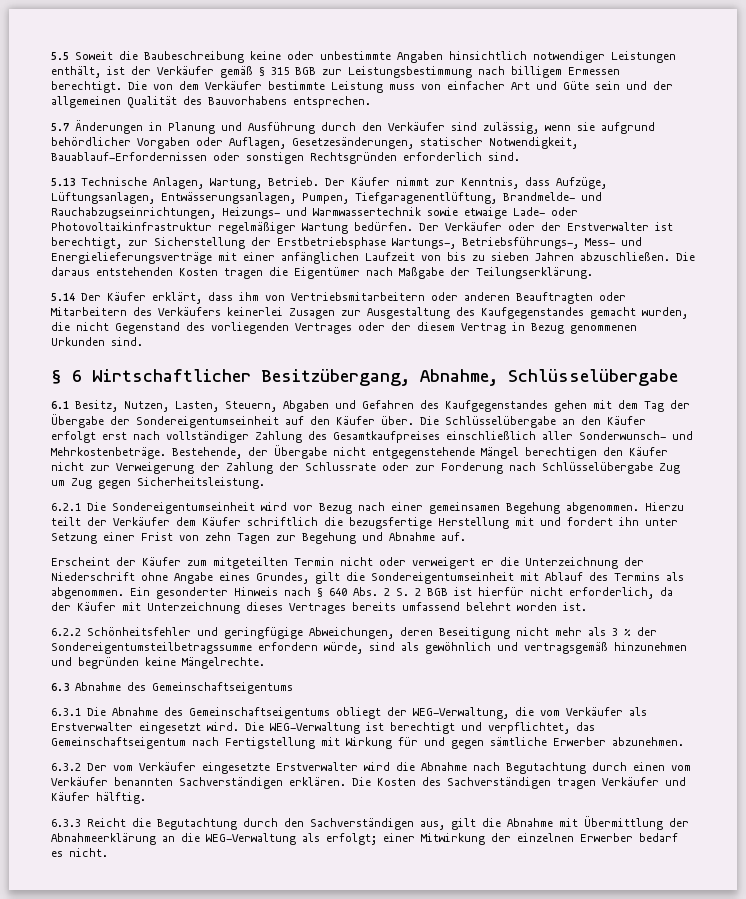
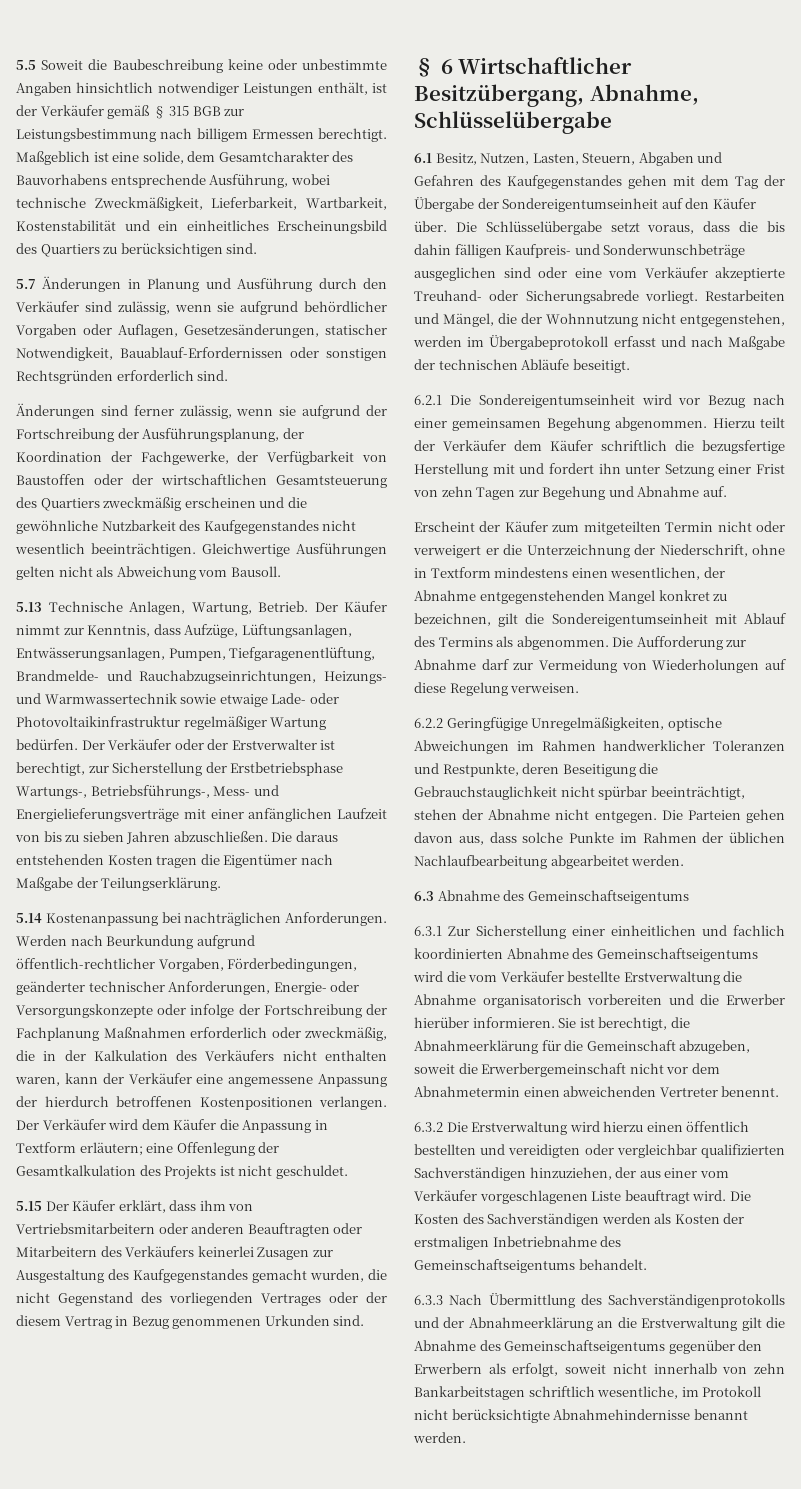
[128,81,673,93] [51,96,371,108] Die von dem Verkäufer bestimmte Leistung muss von einfacher Art und Güte sein und der allgemeinen Qualität des Bauvorhabens entsprechen. -> [16,151,354,165] [16,174,330,188] [16,197,387,211] [16,220,387,234] [16,243,258,257] Maßgeblich ist eine solide, dem Gesamtcharakter des Bauvorhabens entsprechende Ausführung, wobei technische Zweckmäßigkeit, Lieferbarkeit, Wartbarkeit, Kostenstabilität und ein einheitliches Erscheinungsbild des Quartiers zu berücksichtigen sind.
(520, 156) none -> [16,403,387,419] [16,428,304,442] [16,451,387,465] [16,474,387,488] [16,497,307,511] [16,520,357,534] [15,543,387,557] [16,566,281,580] // Änderungen sind ferner zulässig, wenn sie aufgrund der Fortschreibung der Ausführungsplanung, der Koordination der Fachgewerke, der Verfügbarkeit von Baustoffen oder der wirtschaftlichen Gesamtsteuerung des Quartiers zweckmäßig erscheinen und die gewöhnliche Nutzbarkeit des Kaufgegenstandes nicht wesentlich beeinträchtigen. Gleichwertige Ausführungen gelten nicht als Abweichung vom Bausoll.
(75, 297) none -> [45,912,387,926] [16,935,255,949] [16,958,358,972] [16,981,360,995] [16,1004,387,1018] [16,1027,387,1041] [16,1050,387,1061] [15,1073,387,1087] [16,1096,387,1110] [16,1119,328,1133] [16,1142,280,1156] [16,1165,348,1180] [16,1201,42,1211] Kostenanpassung bei nachträglichen Anforderungen. Werden nach Beurkundung aufgrund öffentlich-rechtlicher Vorgaben, Förderbedingungen, geänderter technischer Anforderungen, Energie- oder Versorgungskonzepte oder infolge der Fortschreibung der Fachplanung Maßnahmen erforderlich oder zweckmäßig, die in der Kalkulation des Verkäufers nicht enthalten waren, kann der Verkäufer eine angemessene Anpassung der hierdurch betroffenen Kostenpositionen verlangen. Der Verkäufer wird dem Käufer die Anpassung in Textform erläutern; eine Offenlegung der Gesamtkalkulation des Projekts ist nicht geschuldet. // 5.15
[562,416,646,425] [51,431,693,443] [51,445,668,459] [51,462,680,474] [51,477,265,489] an den Käufer erfolgt erst nach vollständiger Zahlung des Gesamtkaufpreises einschließlich aller Sonderwunsch- und Mehrkostenbeträge. Bestehende, der Übergabe nicht entgegenstehende Mängel berechtigen den Käufer nicht zur Verweigerung der Zahlung der Schlussrate oder zur Forderung nach Schlüsselübergabe Zug um Zug gegen Sicherheitsleistung. -> [610,221,785,234] [414,244,746,258] [414,267,785,281] [414,290,785,304] [414,313,785,327] [413,335,785,350] [414,359,630,373] setzt voraus, dass die bis dahin fälligen Kaufpreis- und Sonderwunschbeträge ausgeglichen sind oder eine vom Verkäufer akzeptierte Treuhand- oder Sicherungsabrede vorliegt. Restarbeiten und Mängel, die der Wohnnutzung nicht entgegenstehen, werden im Übergabeprotokoll erfasst und nach Maßgabe der technischen Abläufe beseitigt.
[51,572,309,584] Niederschrift ohne Angabe eines Grundes, -> [659,544,785,557] [414,567,725,580] [414,590,728,604] [414,613,491,626] Niederschrift, ohne in Textform mindestens einen wesentlichen, der Abnahme entgegenstehenden Mangel konkret zu bezeichnen,
[130,587,673,599] [51,602,587,614] [51,627,657,639] [51,642,687,654] [51,657,265,669] Ein gesonderter Hinweis nach § 640 Abs. 2 S. 2 BGB ist hierfür nicht erforderlich, da der Käufer mit Unterzeichnung dieses Vertrages bereits umfassend belehrt worden ist. // 6.2.2 Schönheitsfehler und geringfügige Abweichungen, deren Beseitigung nicht mehr als 3 % der Sondereigentumsteilbetragssumme erfordern würde, sind als gewöhnlich und vertragsgemäß hinzunehmen und begründen keine Mängelrechte. -> [612,636,747,650] [414,659,786,673] [414,682,580,696] [414,717,722,731] [414,740,785,754] [414,763,659,777] [414,786,745,800] [414,809,785,823] [414,832,785,845] [414,855,685,869] Die Aufforderung zur Abnahme darf zur Vermeidung von Wiederholungen auf diese Regelung verweisen. // 6.2.2 Geringfügige Unregelmäßigkeiten, optische Abweichungen im Rahmen handwerklicher Toleranzen und Restpunkte, deren Beseitigung die Gebrauchstauglichkeit nicht spürbar beeinträchtigt, stehen der Abnahme nicht entgegen. Die Parteien gehen davon aus, dass solche Punkte im Rahmen der üblichen Nachlaufbearbeitung abgearbeitet werden.
[87,707,647,719] [51,722,595,734] [51,737,684,749] [51,762,691,774] [51,777,686,789] [51,792,146,804] [51,816,689,830] [51,833,678,845] [51,848,108,857] Die Abnahme des Gemeinschaftseigentums obliegt der WEG-Verwaltung, die vom Verkäufer als Erstverwalter eingesetzt wird. Die WEG-Verwaltung ist berechtigt und verpflichtet, das Gemeinschaftseigentum nach Fertigstellung mit Wirkung für und gegen sämtliche Erwerber abzunehmen. // 6.3.2 Der vom Verkäufer eingesetzte Erstverwalter wird die Abnahme nach Begutachtung durch einen vom Verkäufer benannten Sachverständigen erklären. Die Kosten des Sachverständigen tragen Verkäufer und Käufer hälftig. // 6.3.3 Reicht die Begutachtung durch den Sachverständigen aus, gilt die Abnahme mit Übermittlung der Abnahmeerklärung an die WEG-Verwaltung als erfolgt; einer Mitwirkung der einzelnen Erwerber bedarf es nicht. -> [448,925,785,939] [414,948,758,962] [413,971,743,985] [414,994,785,1008] [414,1017,690,1031] [414,1040,751,1054] [414,1063,720,1077] [414,1086,780,1097] [414,1121,750,1135] [414,1144,785,1158] [414,1167,729,1181] [414,1190,751,1204] [414,1213,745,1227] [414,1236,622,1250] [414,1259,647,1273] [414,1293,785,1308] [414,1317,785,1331] [414,1340,763,1354] [414,1363,785,1377] [414,1386,762,1400] [414,1409,748,1423] [413,1432,466,1443] Zur Sicherstellung einer einheitlichen und fachlich koordinierten Abnahme des Gemeinschaftseigentums wird die vom Verkäufer bestellte Erstverwaltung die Abnahme organisatorisch vorbereiten und die Erwerber hierüber informieren. Sie ist berechtigt, die Abnahmeerklärung für die Gemeinschaft abzugeben, soweit die Erwerbergemeinschaft nicht vor dem Abnahmetermin einen abweichenden Vertreter benennt. // 6.3.2 Die Erstverwaltung wird hierzu einen öffentlich bestellten und vereidigten oder vergleichbar qualifizierten Sachverständigen hinzuziehen, der aus einer vom Verkäufer vorgeschlagenen Liste beauftragt wird. Die Kosten des Sachverständigen werden als Kosten der erstmaligen Inbetriebnahme des Gemeinschaftseigentums behandelt. // 6.3.3 Nach Übermittlung des Sachverständigenprotokolls und der Abnahmeerklärung an die Erstverwaltung gilt die Abnahme des Gemeinschaftseigentums gegenüber den Erwerbern als erfolgt, soweit nicht innerhalb von zehn Bankarbeitstagen schriftlich wesentliche, im Protokoll nicht berücksichtigte Abnahmehindernisse benannt werden.

